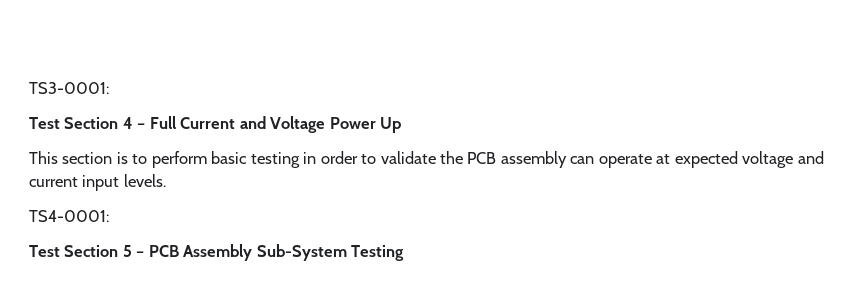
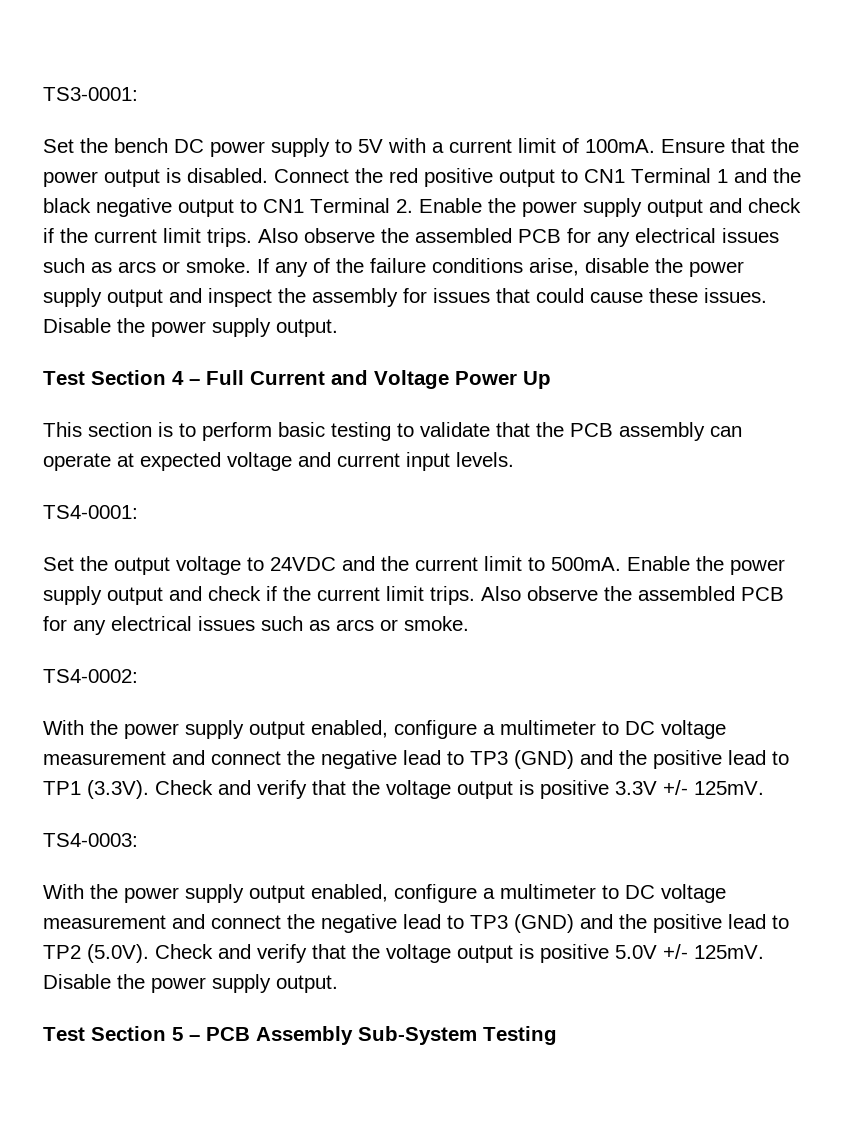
(109, 88) none -> [43,138,799,157] [43,168,801,187] [43,198,801,217] [43,228,779,247] [43,258,744,277] [43,288,767,307] [43,318,338,337] // Set the bench DC power supply to 5V with a current limit of 100mA. Ensure that the power output is disabled. Connect the red positive output to CN1 Terminal 1 and the black negative output to CN1 Terminal 2. Enable the power supply output and check if the current limit trips. Also observe the assembled PCB for any electrical issues such as arcs or smoke. If any of the failure conditions arise, disable the power supply output and inspect the assembly for issues that could cause these issues. Disable the power supply output.
[303,151,358,164] in order -> (391, 431) none
(436, 157) none -> [496,422,530,437] that
(109, 216) none -> [43,556,785,575] [43,586,784,605] [43,616,469,635] [43,669,138,683] [43,720,726,739] [43,750,789,769] [43,780,764,799] [43,833,138,847] [43,884,726,903] [43,914,789,933] [43,944,764,963] [43,974,338,993] // Set the output voltage to 24VDC and the current limit to 500mA. Enable the power supply output and check if the current limit trips. Also observe the assembled PCB for any electrical issues such as arcs or smoke. // TS4-0002: // With the power supply output enabled, configure a multimeter to DC voltage measurement and connect the negative lead to TP3 (GND) and the positive lead to TP1 (3.3V). Check and verify that the voltage output is positive 3.3V +/- 125mV. // TS4-0003: // With the power supply output enabled, configure a multimeter to DC voltage measurement and connect the negative lead to TP3 (GND) and the positive lead to TP2 (5.0V). Check and verify that the voltage output is positive 5.0V +/- 125mV. Disable the power supply output.

